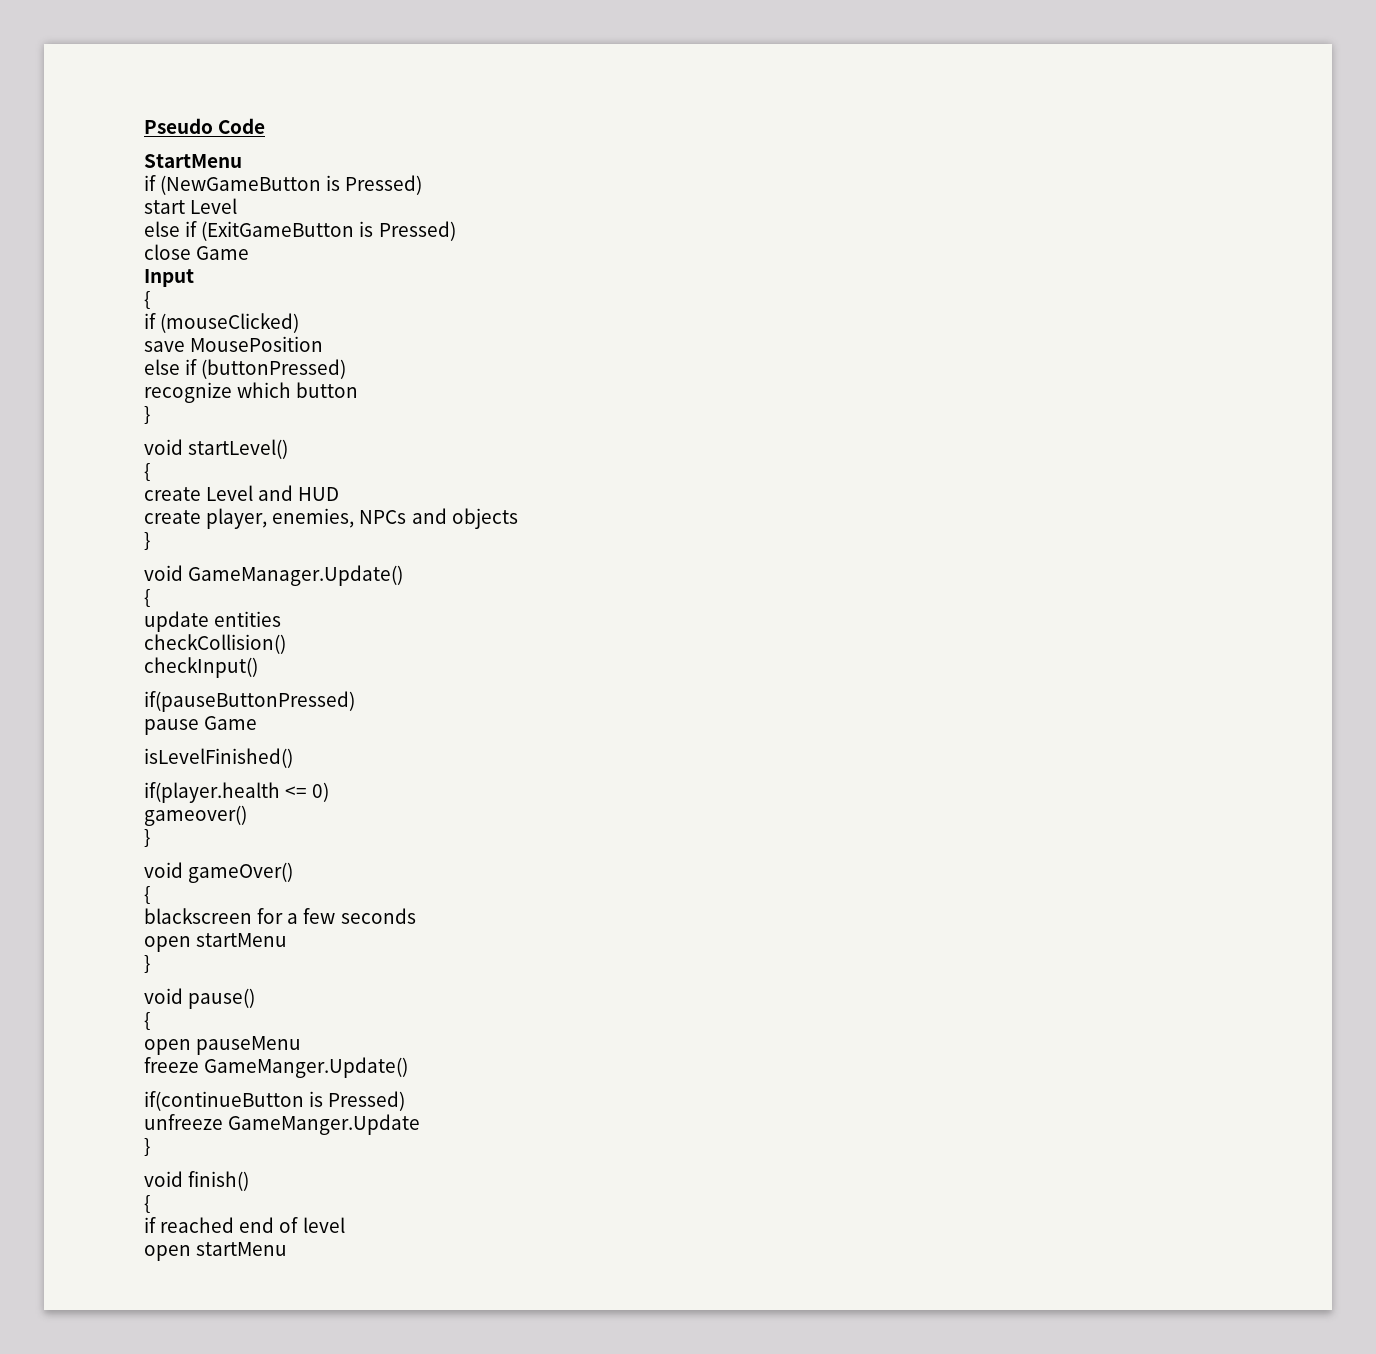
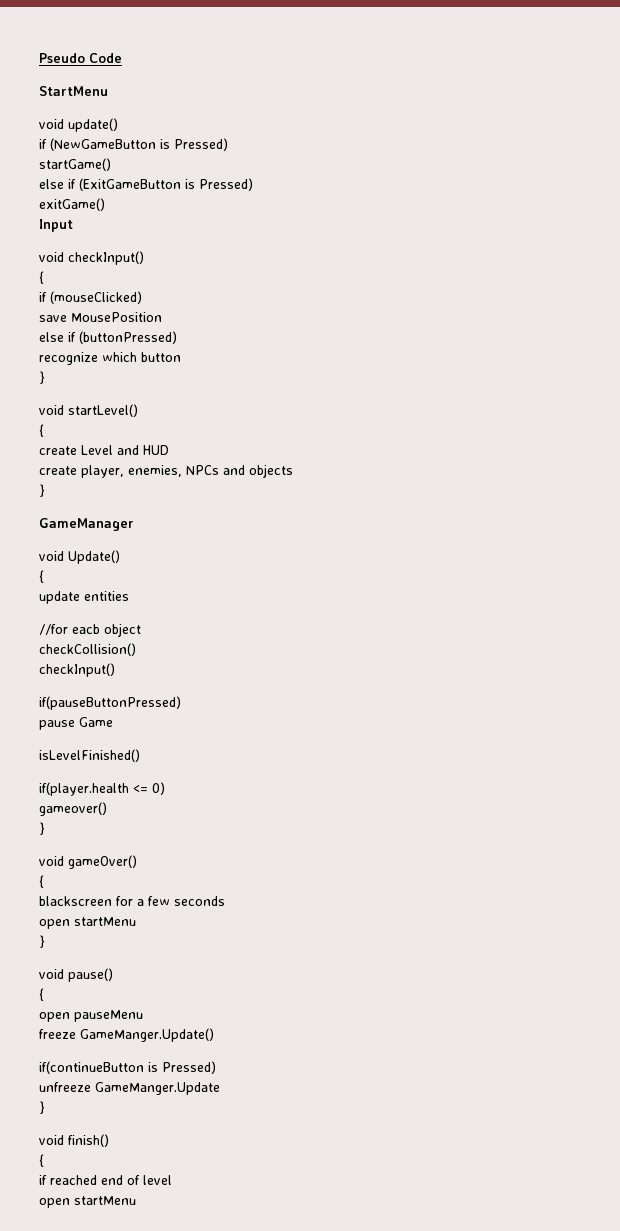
(242, 161) none -> [39,118,118,132] // void update()
[144,198,238,214] start Level -> [39,158,111,171] startGame()
[144,244,250,260] close Game -> [39,198,105,211] exitGame()
(194, 278) none -> [39,251,144,265] // void checkInput()
[144,565,404,586] // void GameManager.Update() -> [39,518,134,531] [39,550,120,564] // GameManager // void Update()
(282, 619) none -> [39,623,141,637] // //for eacb object

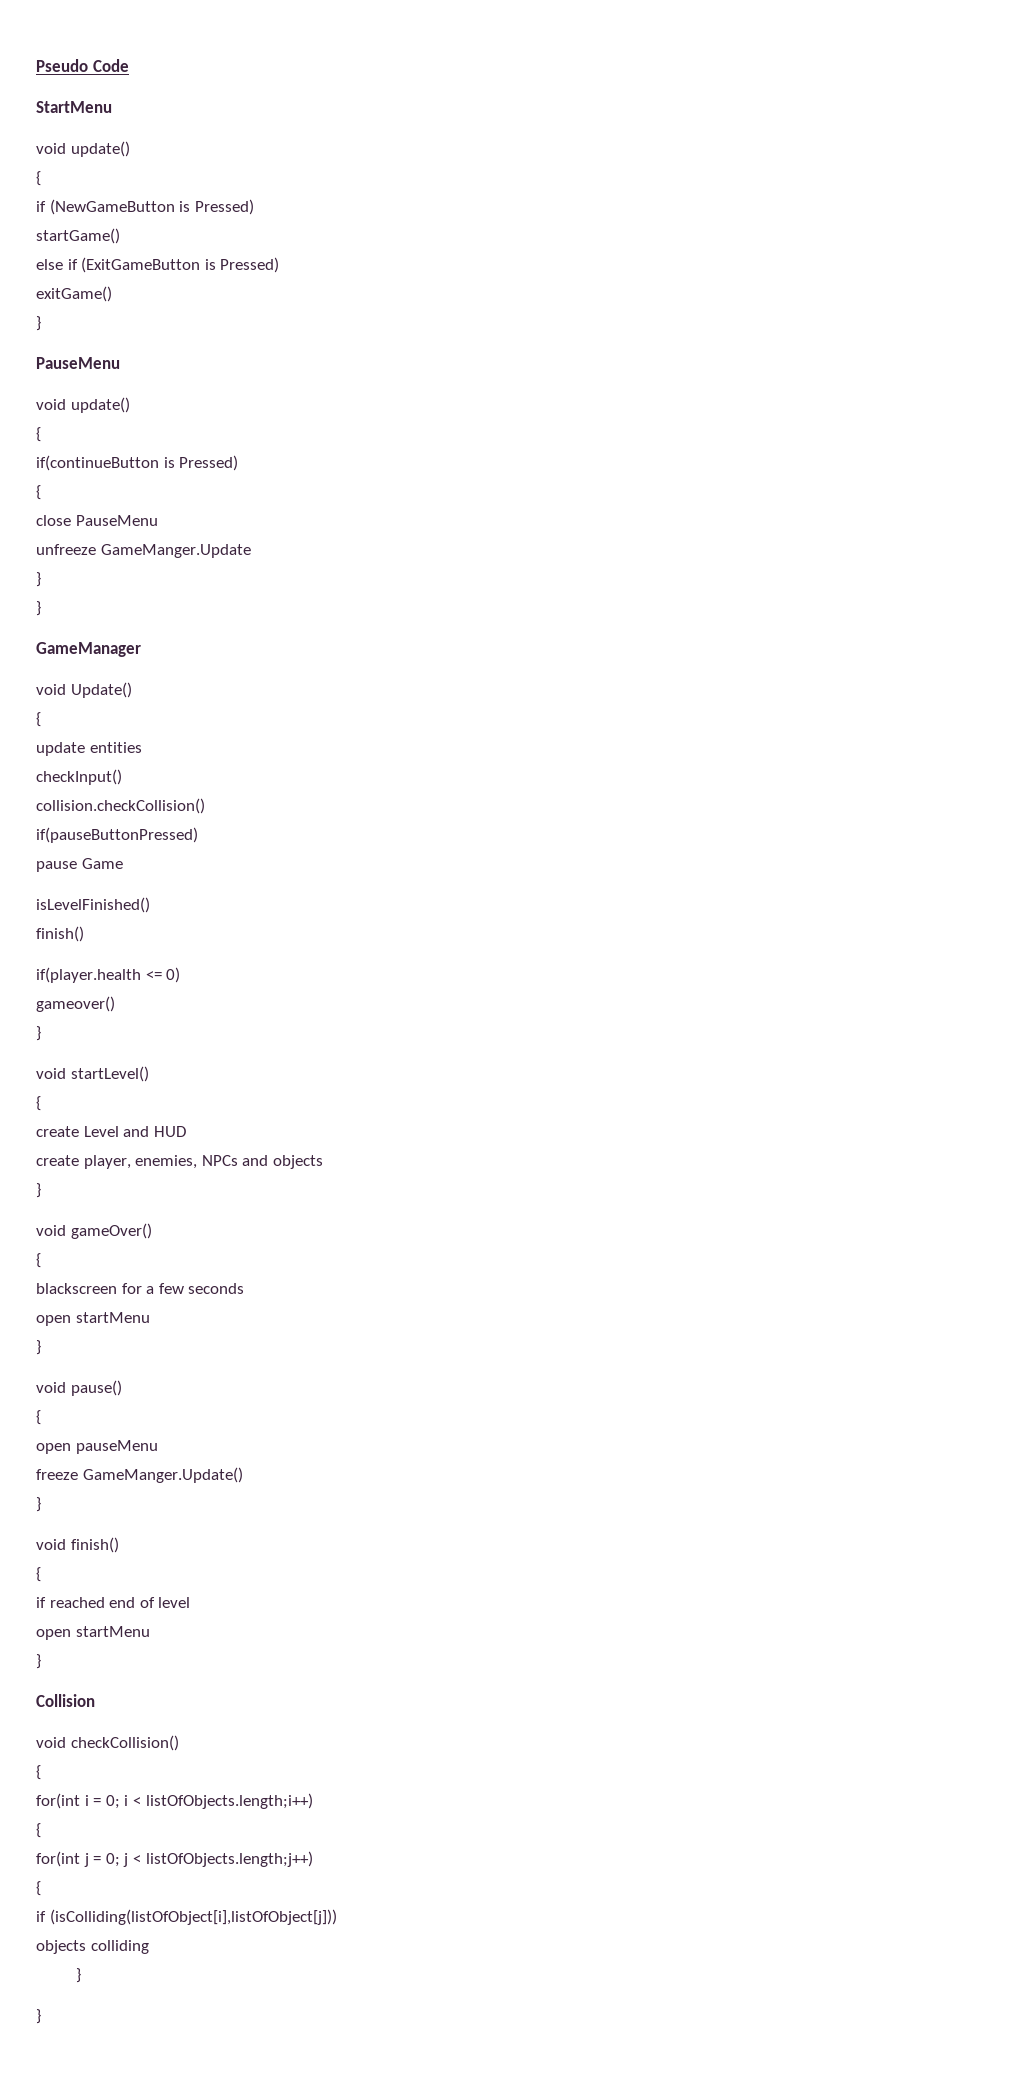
(118, 125) none -> [36,171,41,186] // {
[39,219,73,232] [39,251,144,265] [39,271,44,284] [39,291,142,304] [39,312,162,322] [39,331,177,344] [39,352,181,365] Input // void checkInput() // { // if (mouseClicked) // save MousePosition // else if (buttonPressed) // recognize which button -> [36,316,41,331] [36,357,120,369] [36,397,130,413] [36,427,41,442] [36,455,239,471] [36,485,41,500] [36,515,158,526] [36,544,251,558] [36,572,41,587] [36,601,41,616] [36,642,141,657] [36,682,132,698] [36,712,41,727] [36,742,142,756] [36,769,122,785] [36,798,205,814] [36,827,198,843] [36,858,123,872] [36,897,150,913] [36,926,84,942] [36,967,181,983] [36,996,115,1012] } // PauseMenu // void update() // { // if(continueButton is Pressed) // { // close PauseMenu // unfreeze GameManger.Update // } // } // GameManager // void Update() // { // update entities // checkInput() // collision.checkCollision() // if(pauseButtonPressed) // pause Game // isLevelFinished() // finish() // if(player.health <= 0) // gameover()
[39,518,134,531] [39,550,120,564] [39,570,44,583] [39,591,129,604] [39,623,141,637] [39,643,136,656] [39,663,115,677] [39,696,181,710] [39,717,113,730] [39,749,140,762] [39,782,165,796] [39,802,107,816] [39,822,45,835] // GameManager // void Update() // { // update entities // //for eacb object // checkCollision() // checkInput() // if(pauseButtonPressed) // pause Game // isLevelFinished() // if(player.health <= 0) // gameover() // } -> (41, 1190) none
[39,1061,216,1074] [39,1082,220,1095] // if(continueButton is Pressed) // unfreeze GameManger.Update -> (243, 1475) none
(136, 1200) none -> [36,1654,41,1669] [36,1694,95,1707] [36,1735,179,1751] [36,1765,41,1780] [36,1793,313,1809] [36,1823,41,1838] [36,1851,313,1867] [36,1881,41,1896] [36,1909,337,1925] [36,1940,149,1954] [76,1968,82,1983] [36,2009,41,2024] // } // Collision // void checkCollision() // { // for(int i = 0; i < listOfObjects.length;i++) // { // for(int j = 0; j < listOfObjects.length;j++) // { // if (isColliding(listOfObject[i],listOfObject[j])) // objects colliding // } // }

